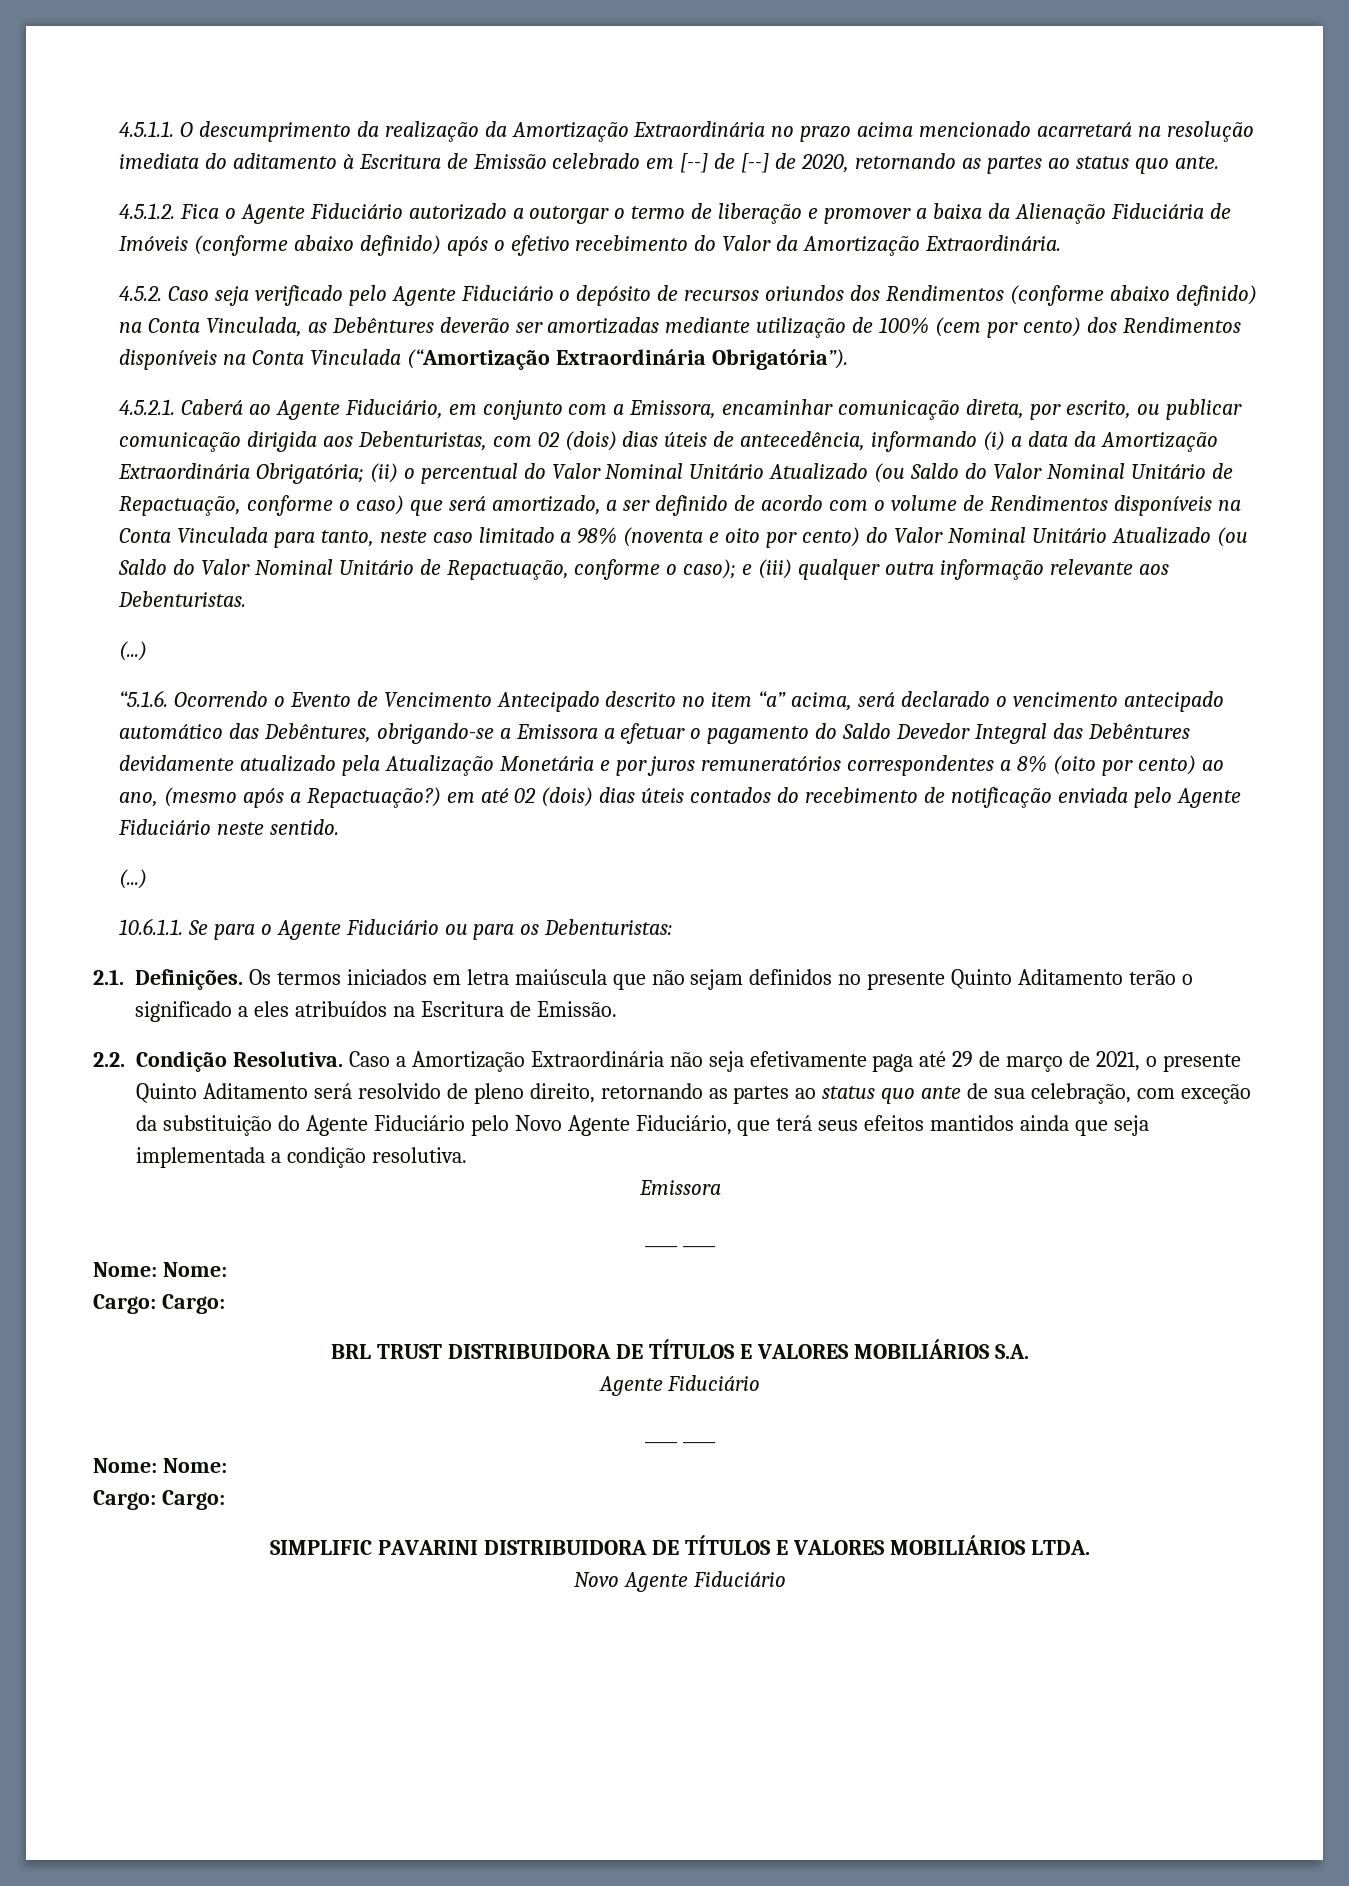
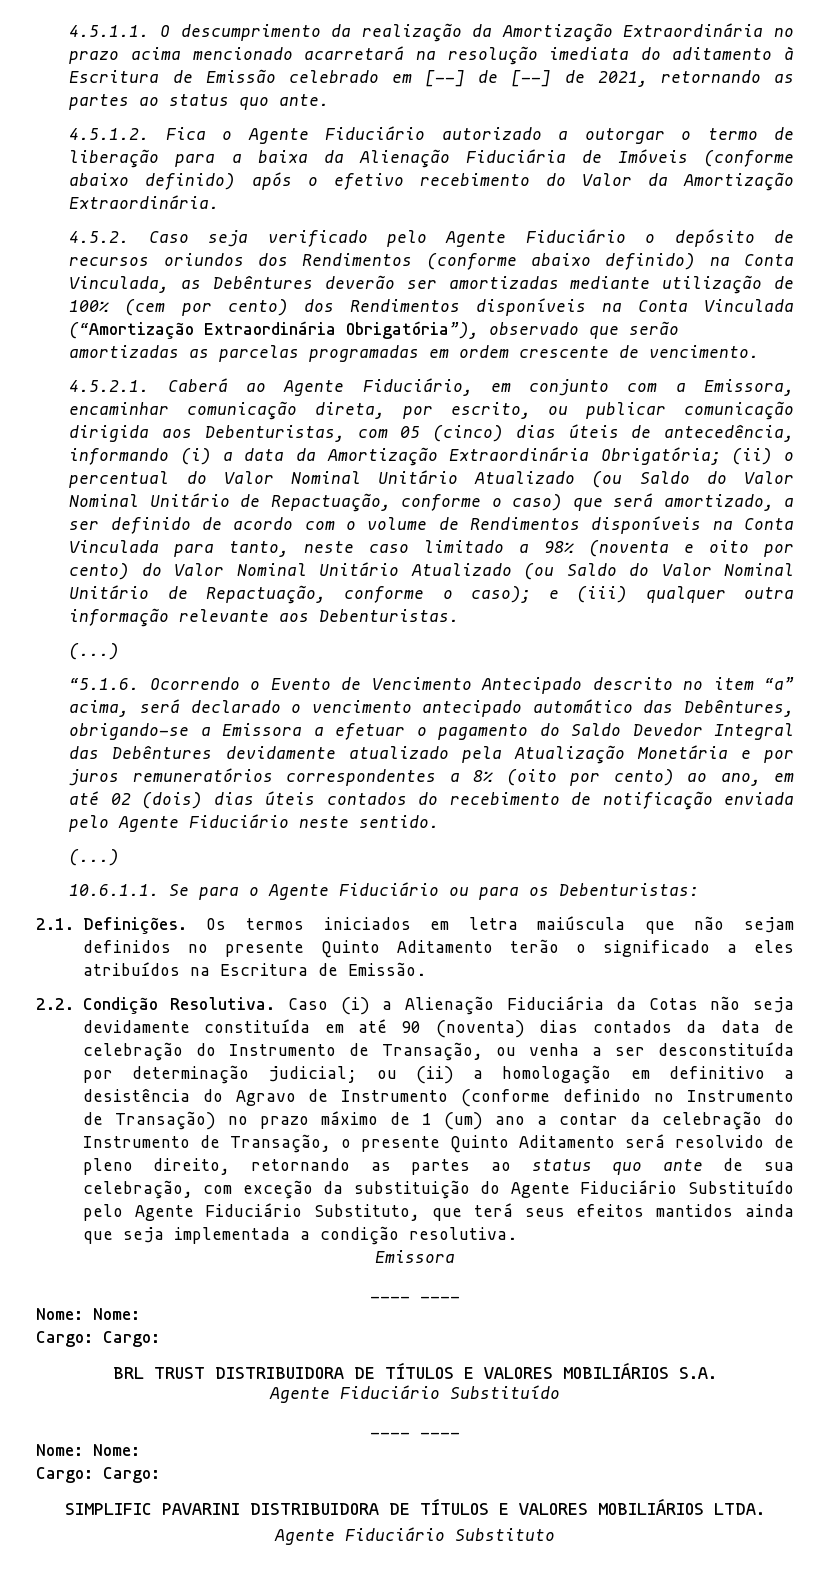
[801,154,850,173] 2020, -> [597,71,648,87] 2021,
[808,208,912,224] e promover -> [175,154,216,167] para
[711,349,848,370] Obrigatória”). -> [346,321,680,339] [69,345,760,362] Obrigatória”), observado que serão amortizadas as parcelas programadas em ordem crescente de vencimento.
[537,431,617,451] 02 (dois) -> [400,425,504,442] 05 (cinco)
[163,787,441,808] (mesmo após a Repactuação?) -> (761, 779) none
[395,1051,1141,1072] a Amortização Extraordinária não seja efetivamente paga até 29 de março de 2021, -> [340,996,794,1015] [82,1019,794,1038] [82,1042,795,1061] [82,1065,794,1084] [82,1088,794,1107] [82,1111,794,1130] [82,1134,331,1153] (i) a Alienação Fiduciária da Cotas não seja devidamente constituída em até 90 (noventa) dias contados da data de celebração do Instrumento de Transação, ou venha a ser desconstituída por determinação judicial; ou (ii) a homologação em definitivo a desistência do Agravo de Instrumento (conforme definido no Instrumento de Transação) no prazo máximo de 1 (um) ano a contar da celebração do Instrumento de Transação,
[470,1115,732,1136] pelo Novo Agente Fiduciário, -> [688,1180,794,1194] [82,1203,421,1221] Substituído pelo Agente Fiduciário Substituto,
(761, 1383) none -> [450,1385,560,1399] Substituído
[574,1571,786,1592] Novo Agente Fiduciário -> [274,1527,555,1545] Agente Fiduciário Substituto

